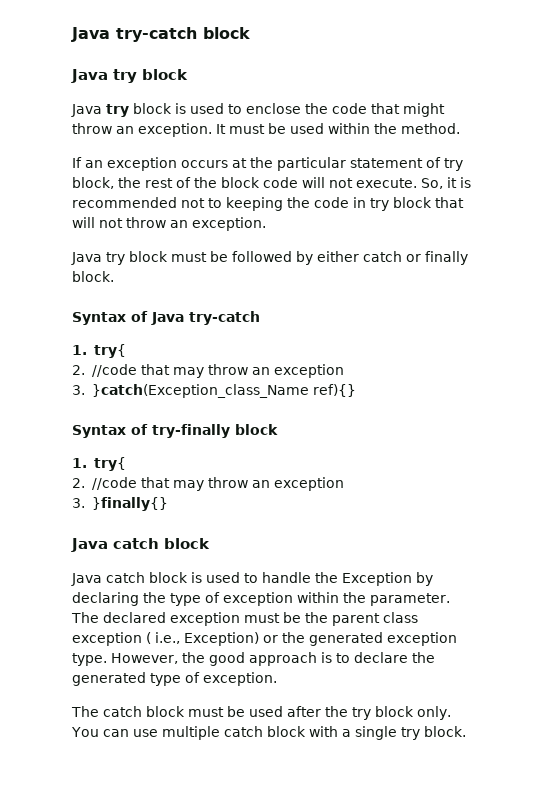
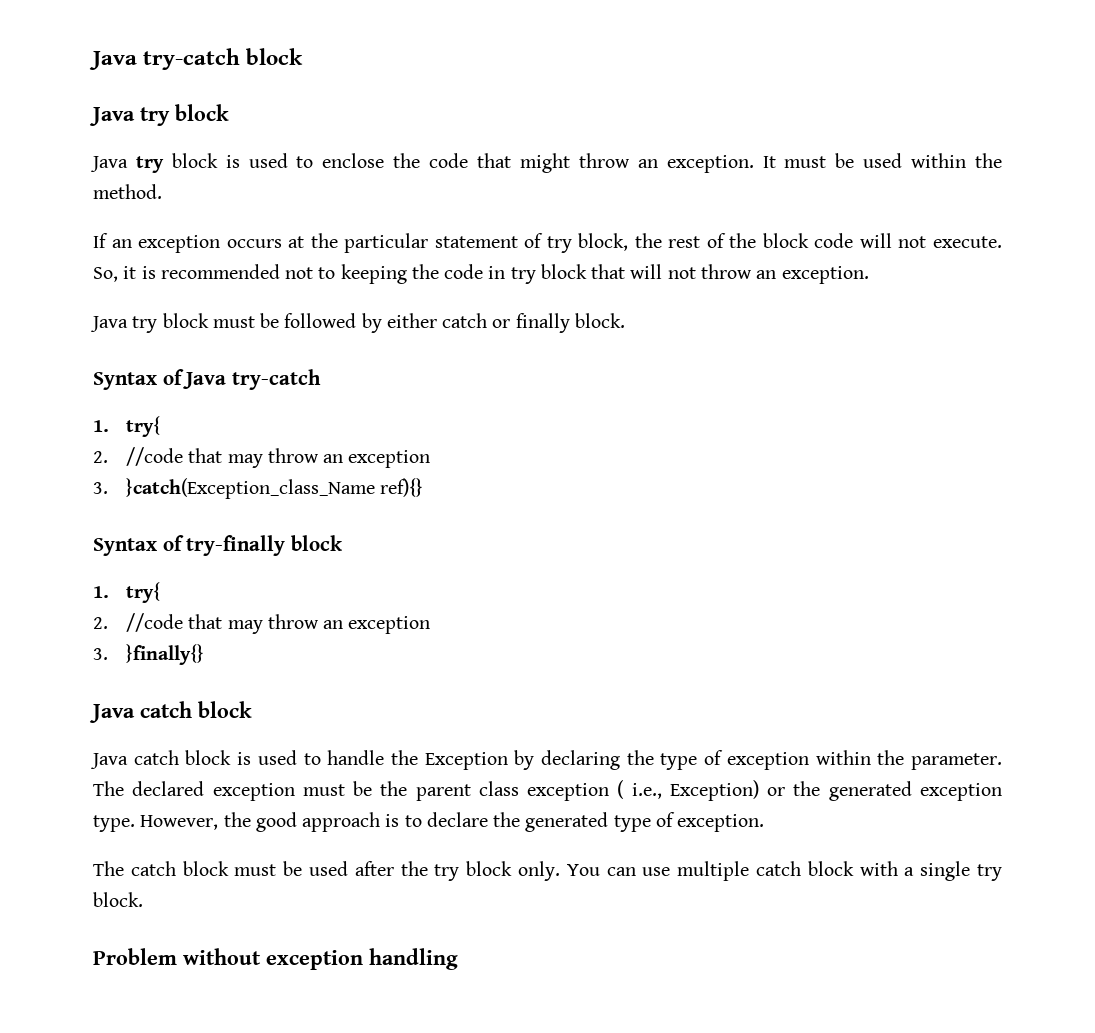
(466, 731) none -> [93,948,458,970] // Problem without exception handling

